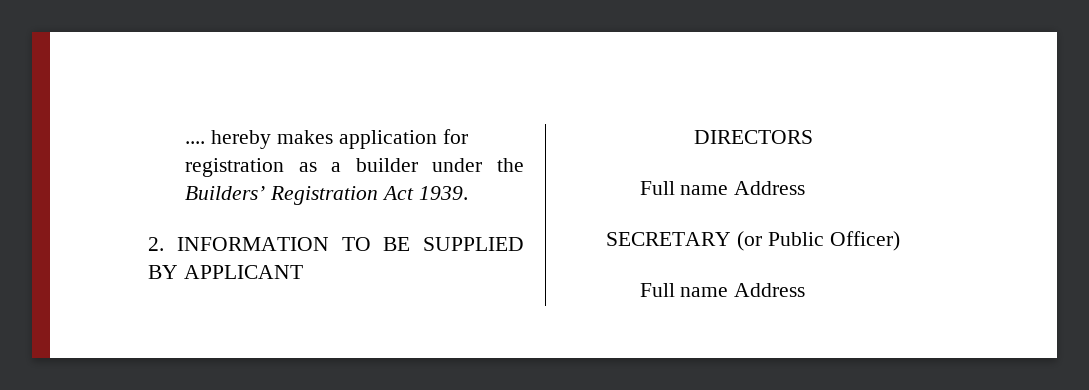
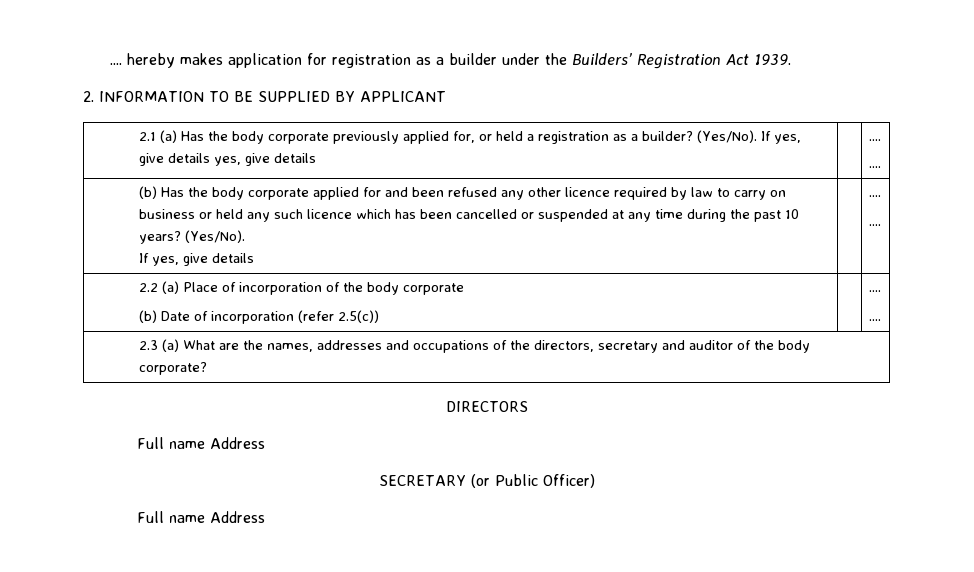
(303, 272) none -> [139,130,802,144] [139,153,317,166] [868,139,881,141] [868,166,881,168] [139,186,787,200] [139,209,800,222] [139,230,246,244] [139,253,255,266] [868,195,881,197] [868,224,881,226] [139,281,465,295] [139,310,380,324] [868,290,881,292] [868,319,881,321] [139,339,811,353] [139,362,208,375] // 2.1 (a) Has the body corporate previously applied for, or held a registration as a builder? (Yes/No). If yes, give details yes, give details | | .... // .... // (b) Has the body corporate applied for and been refused any other licence required by law to carry on business or held any such licence which has been cancelled or suspended at any time during the past 10 years? (Yes/No). // If yes, give details | | .... // .... // 2.2 (a) Place of incorporation of the body corporate // (b) Date of incorporation (refer 2.5(c)) | | .... // .... // 2.3 (a) What are the names, addresses and occupations of the directors, secretary and auditor of the body corporate?

